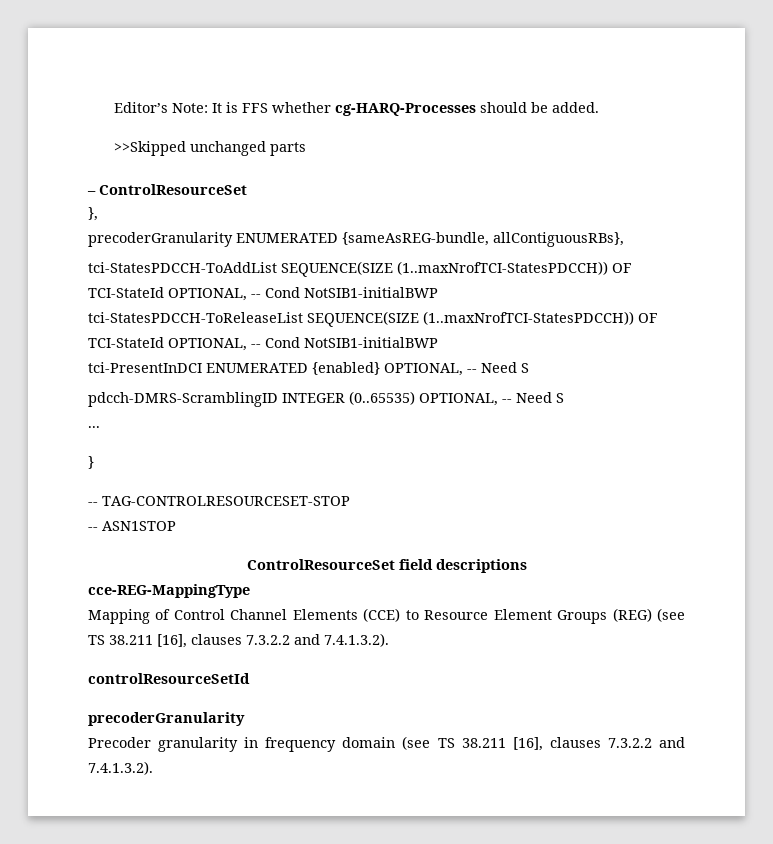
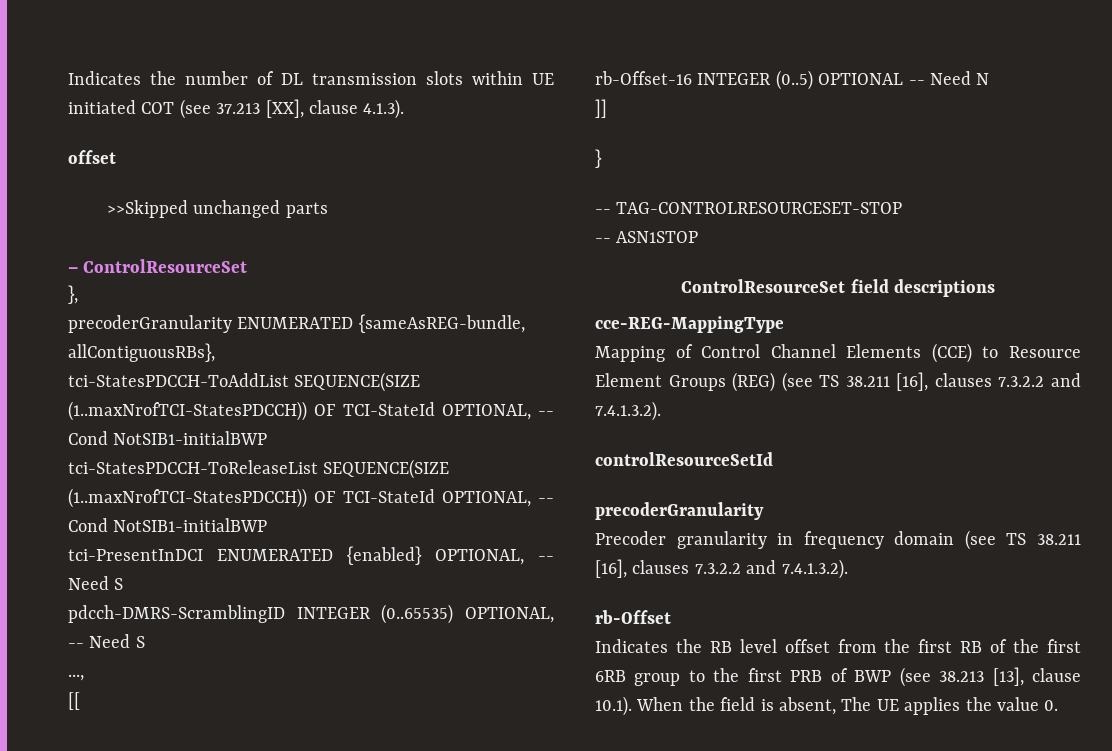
[113,102,599,116] Editor’s Note: It is FFS whether cg-HARQ-Processes should be added. -> [68,71,554,85] [68,99,405,119] [68,150,116,164] Indicates the number of DL transmission slots within UE initiated COT (see 37.213 [XX], clause 4.1.3). // offset
[88,426,100,428] ... -> [68,674,84,681] [68,692,80,710] [595,70,990,90] [595,99,607,118] ..., // [[ // rb-Offset-16 INTEGER (0..5) OPTIONAL -- Need N // ]]
(153, 768) none -> [595,610,671,624] [595,639,1081,653] [595,667,1081,687] [595,696,1059,716] // rb-Offset // Indicates the RB level offset from the first RB of the first 6RB group to the first PRB of BWP (see 38.213 [13], clause 10.1). When the field is absent, The UE applies the value 0.

